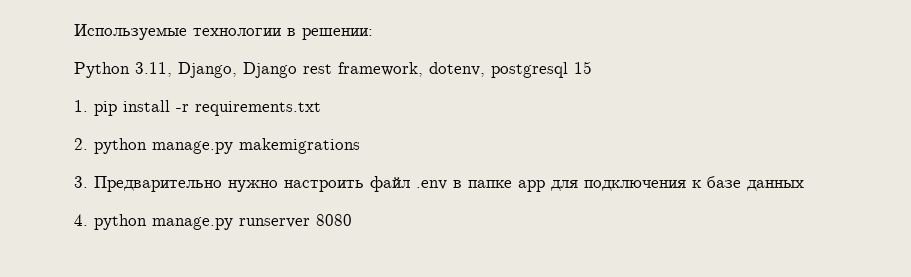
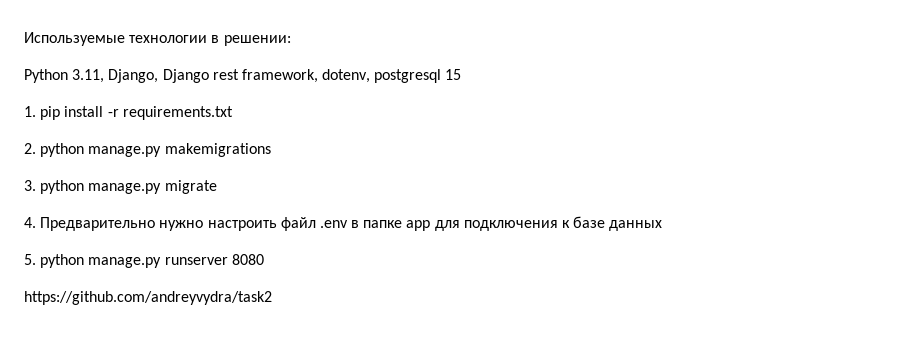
(88, 182) none -> [40,180,217,194] [24,217,36,228] python manage.py migrate // 4.
[74,214,88,226] 4. -> [24,254,36,265] 5.
(352, 220) none -> [24,291,272,305] // https://github.com/andreyvydra/task2

